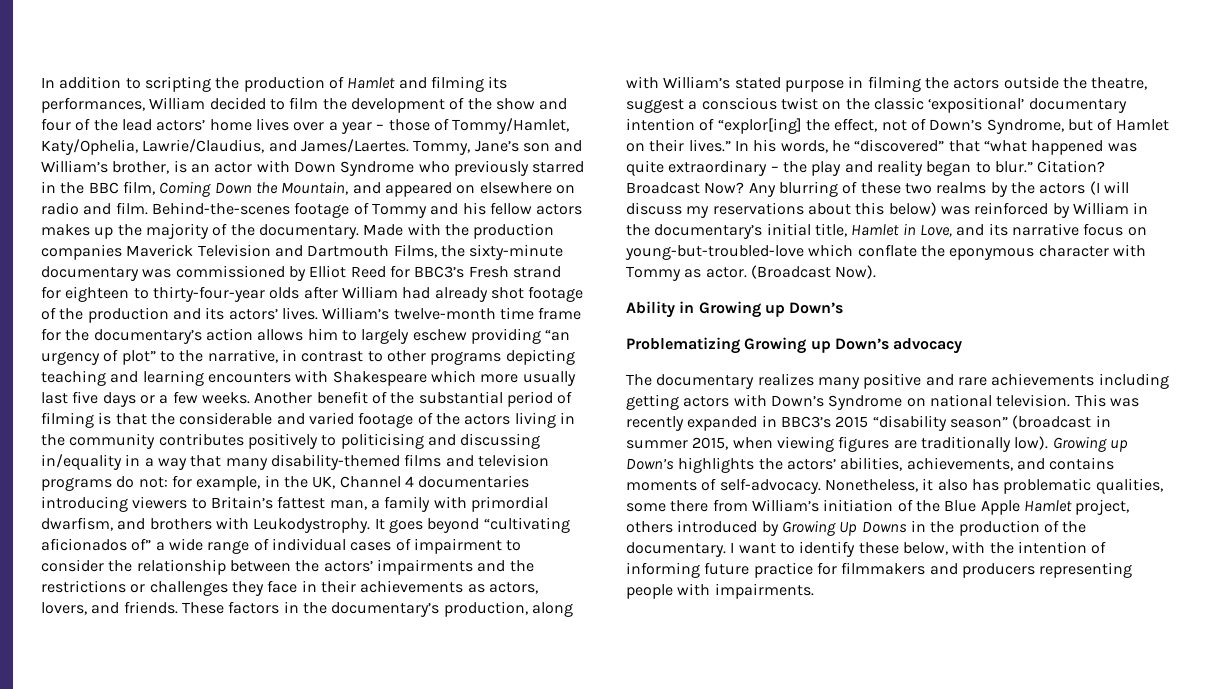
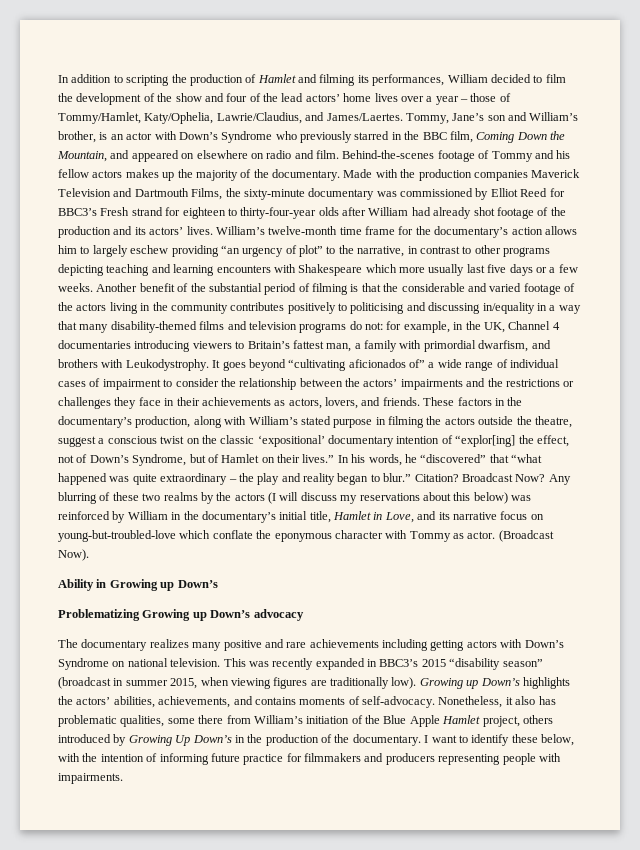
[293,161,336,173] Down -> [178,132,218,140] Down’s
[861,521,907,533] Downs -> [192,735,232,743] Down’s

